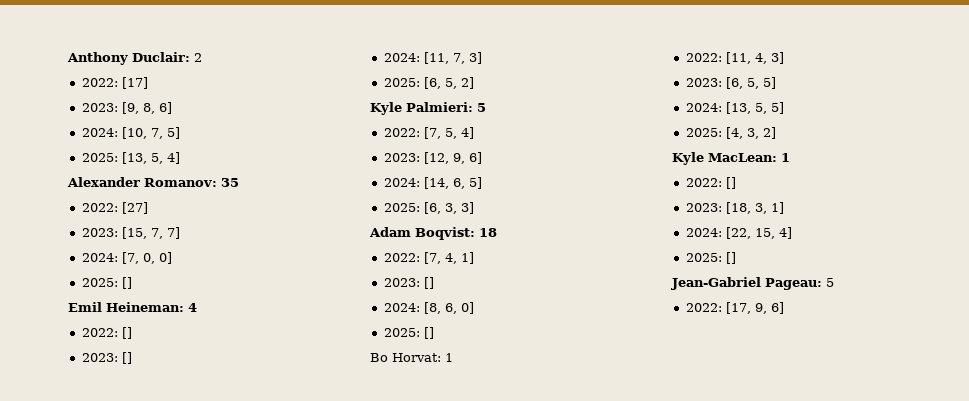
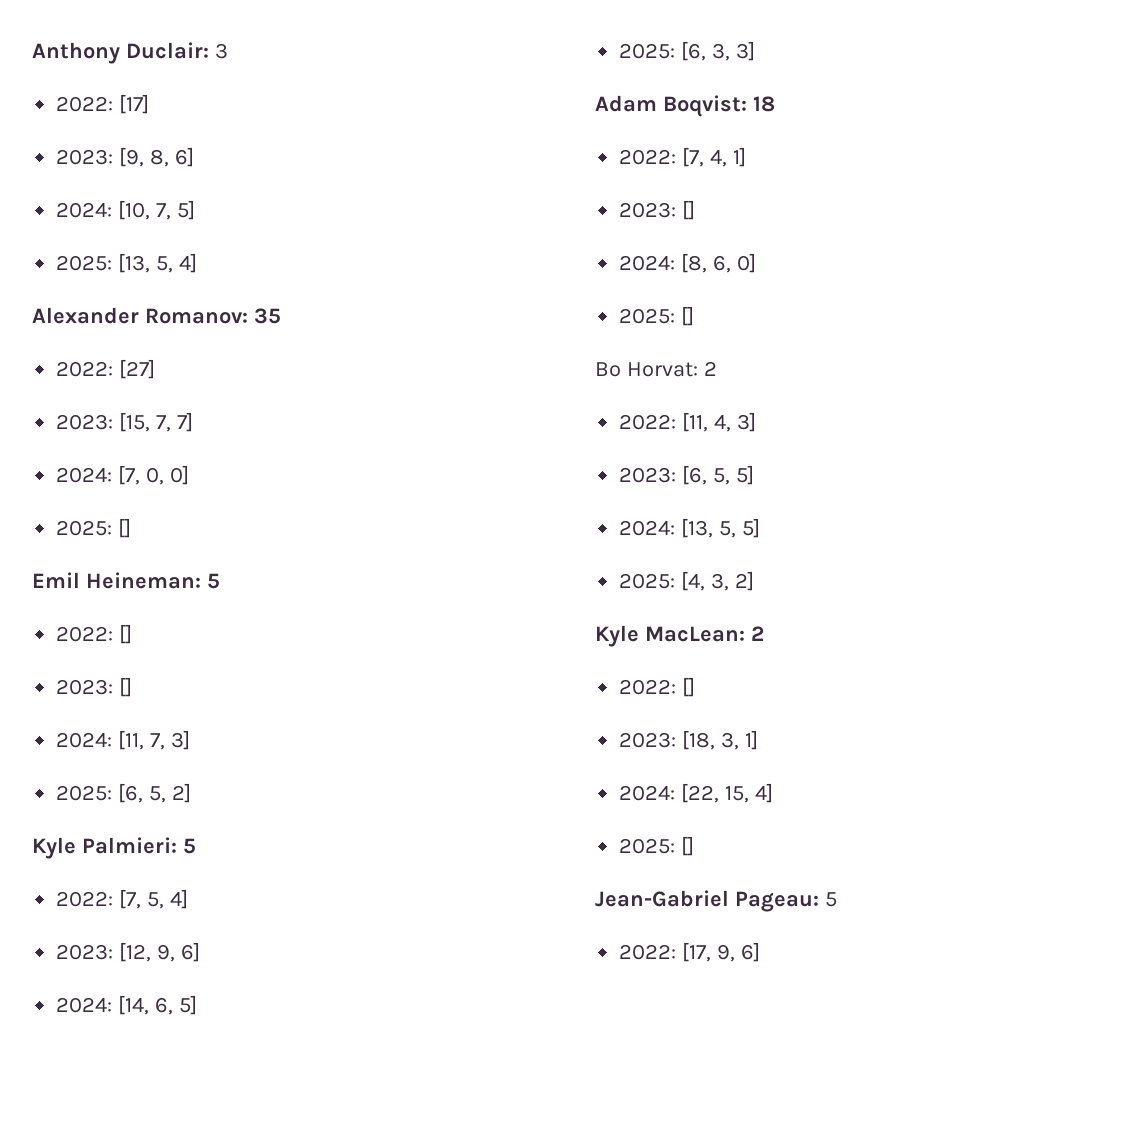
[194,53,202,62] 2 -> [214,43,228,59] 3
[188,303,197,312] 4 -> [206,573,220,589] 5
[445,353,453,362] 1 -> [703,361,717,376] 2
[781,153,790,162] 1 -> [750,626,764,641] 2

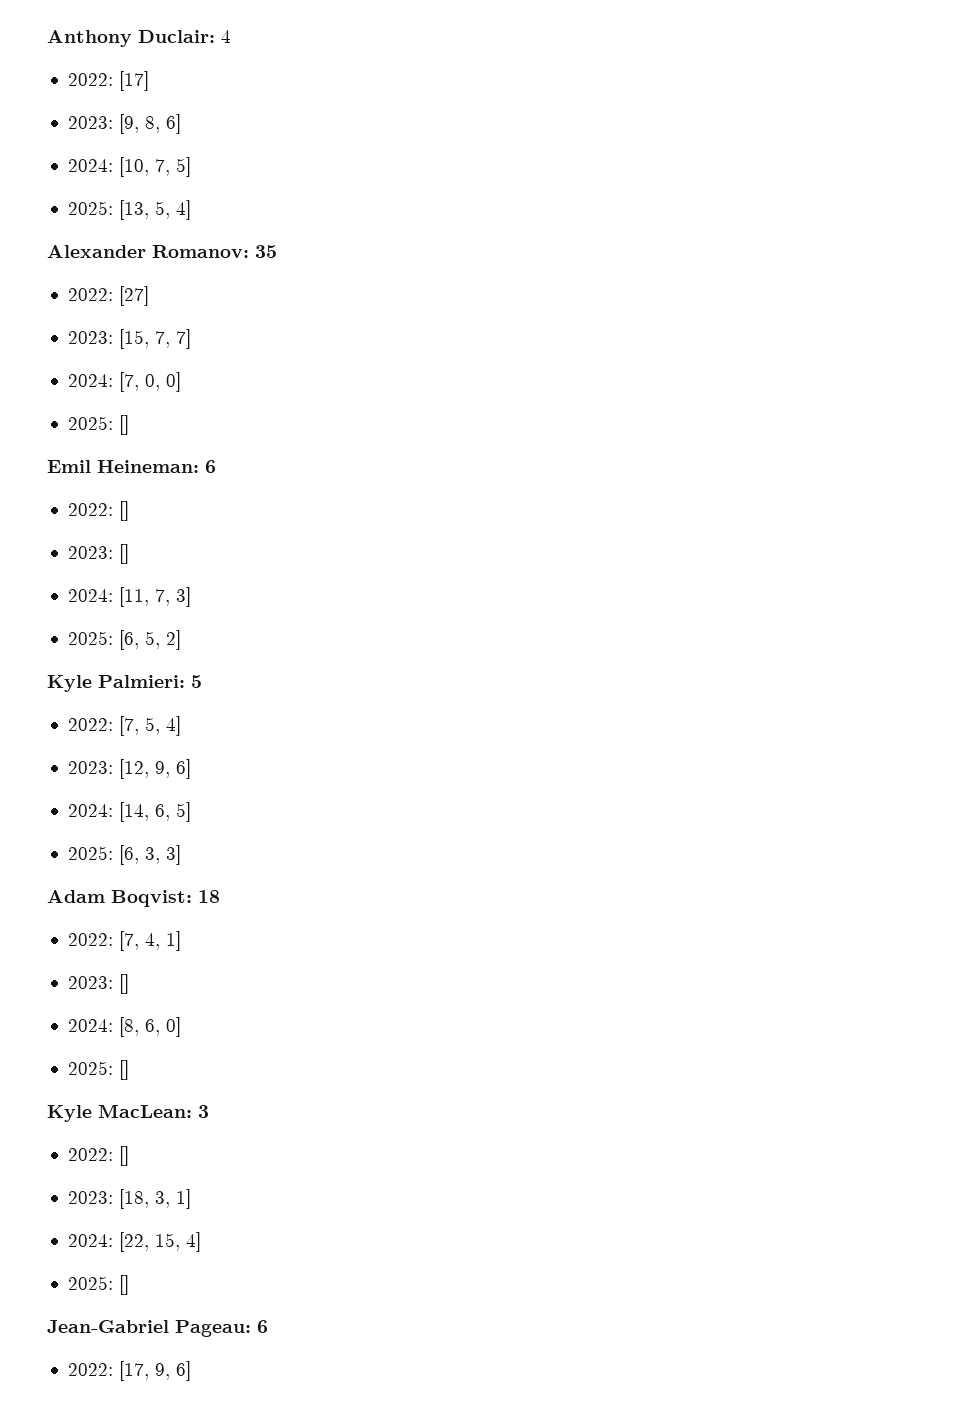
[214,43,228,59] 3 -> [221,30,231,43] 4
[206,573,220,589] 5 -> [205,460,216,473] 6
[595,361,717,377] [619,412,757,432] [619,465,755,485] [619,518,761,538] [619,571,755,591] // Bo Horvat: 2 // 2022: [11, 4, 3] // 2023: [6, 5, 5] // 2024: [13, 5, 5] // 2025: [4, 3, 2] -> (129, 1070) none
[750,626,764,641] 2 -> [198,1105,209,1118] 3
[824,892,837,907] 5 -> [257,1320,268,1333] 6

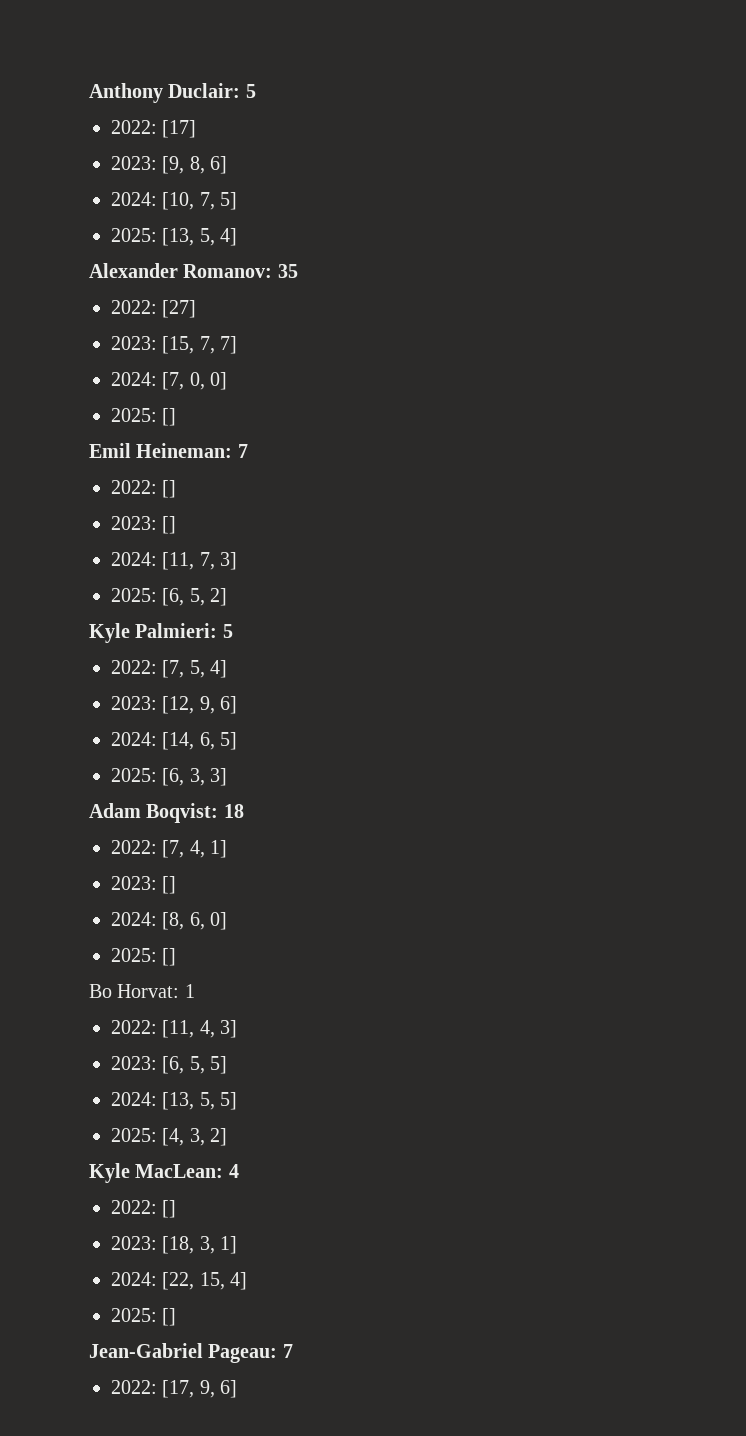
[221,30,231,43] 4 -> [245,84,256,98] 5
[205,460,216,473] 6 -> [237,444,248,458] 7
(129, 1070) none -> [89,984,195,998] [111,1020,238,1038] [111,1056,228,1074] [111,1092,238,1110] [111,1128,228,1146] // Bo Horvat: 1 // 2022: [11, 4, 3] // 2023: [6, 5, 5] // 2024: [13, 5, 5] // 2025: [4, 3, 2]
[198,1105,209,1118] 3 -> [228,1164,239,1178] 4
[257,1320,268,1333] 6 -> [282,1344,293,1358] 7

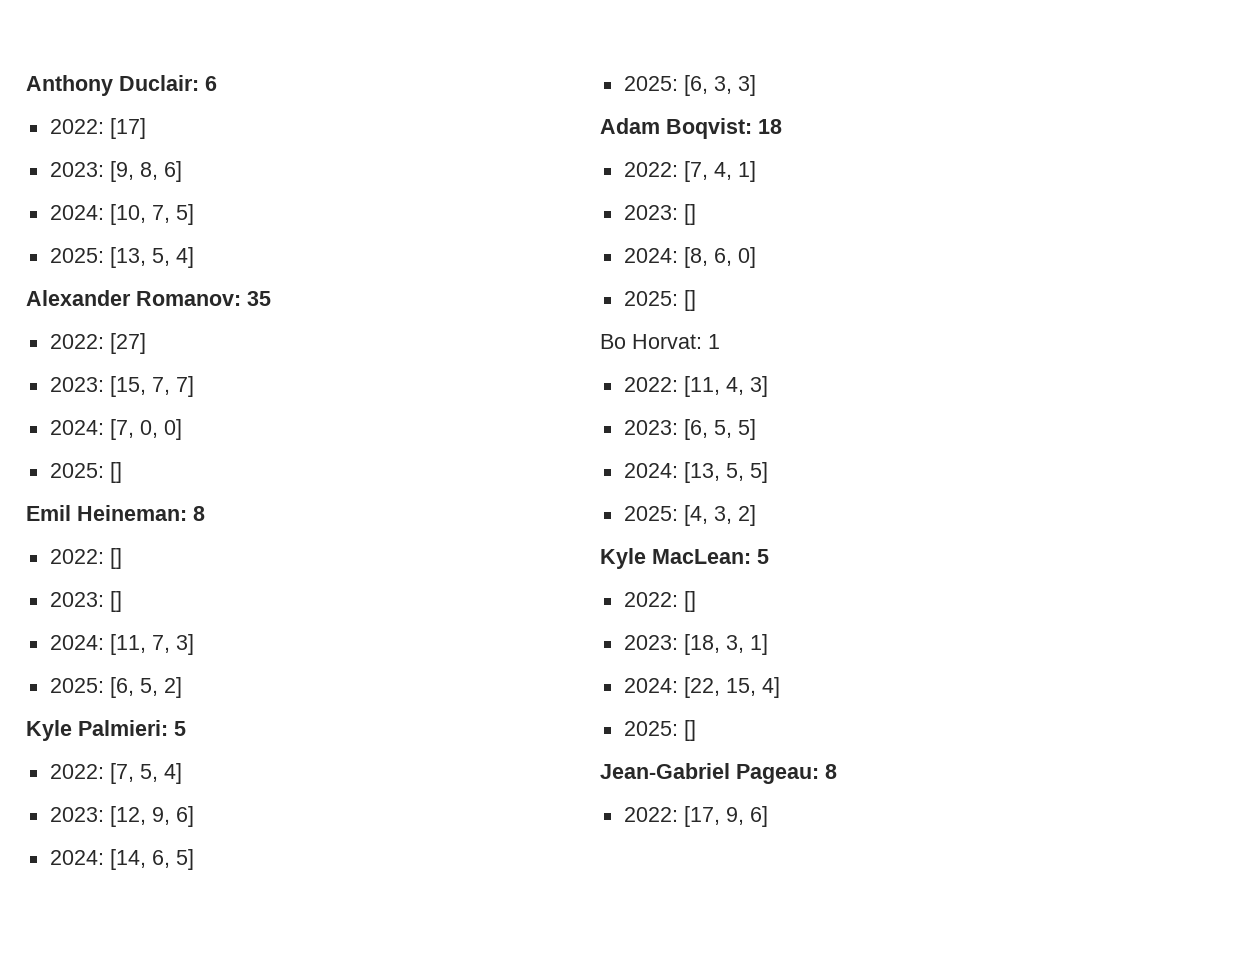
[245,84,256,98] 5 -> [205,76,217,91] 6
[237,444,248,458] 7 -> [193,506,205,521] 8
[228,1164,239,1178] 4 -> [757,549,769,564] 5
[282,1344,293,1358] 7 -> [825,764,837,779] 8

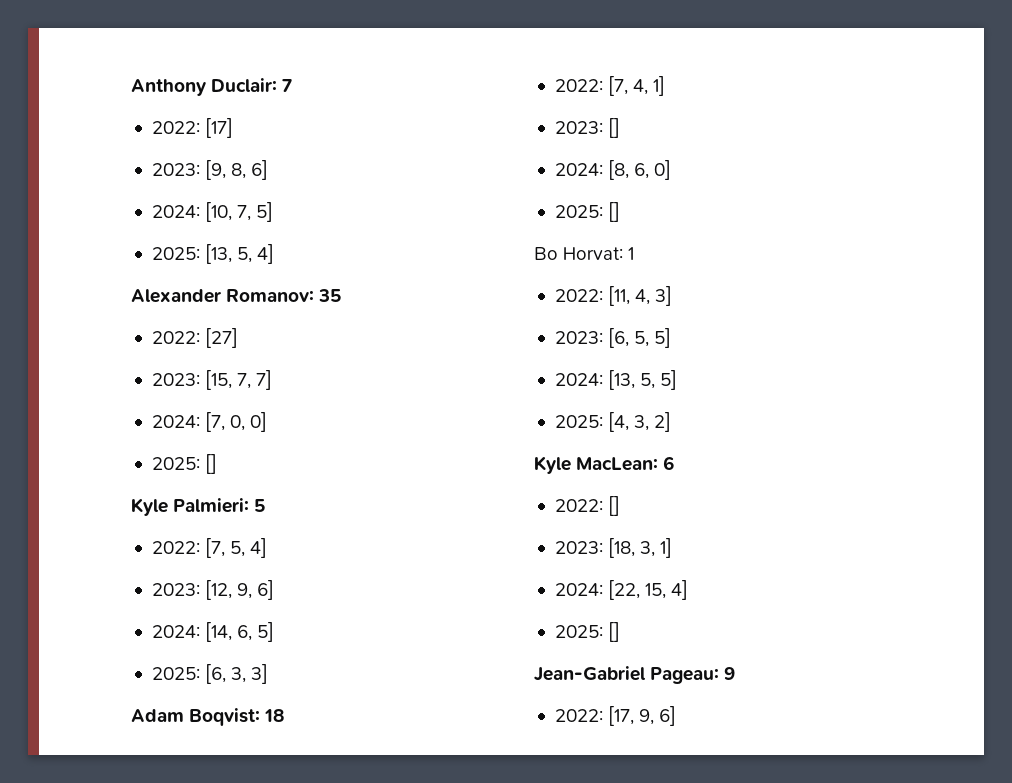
[205,76,217,91] 6 -> [282,79,293,92] 7
[26,505,205,521] [49,548,122,569] [49,591,122,612] [49,634,194,655] [49,677,182,698] // Emil Heineman: 8 // 2022: [] // 2023: [] // 2024: [11, 7, 3] // 2025: [6, 5, 2] -> (218, 464) none
[757,549,769,564] 5 -> [663,456,675,470] 6
[825,764,837,779] 8 -> [724,667,736,680] 9

